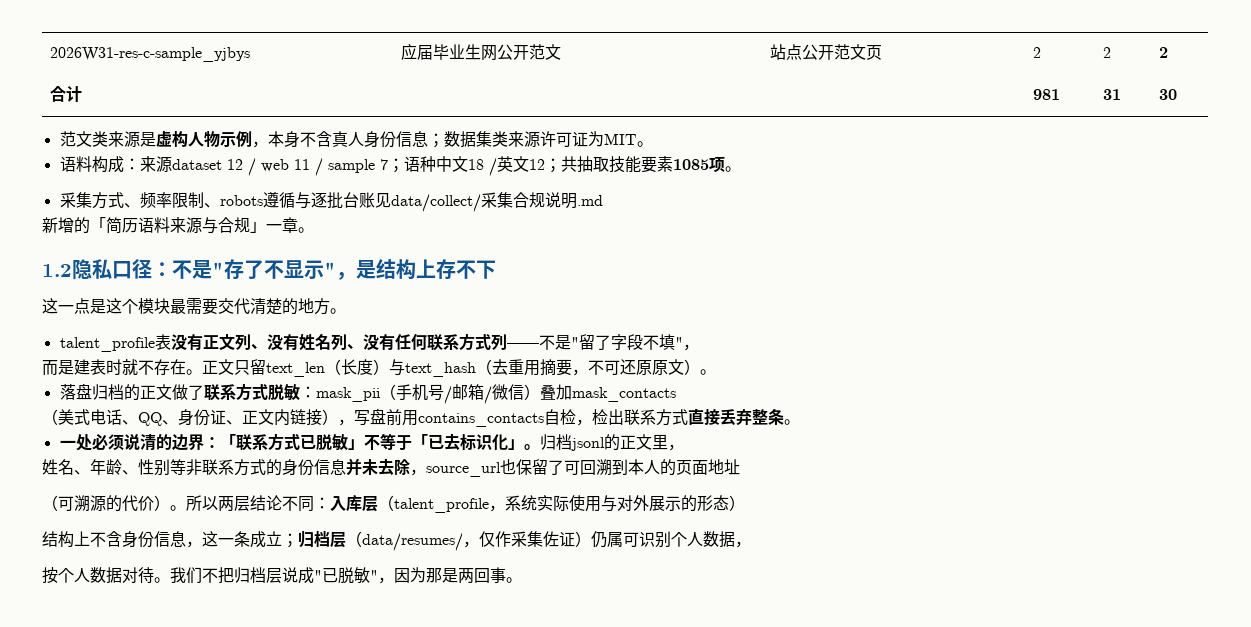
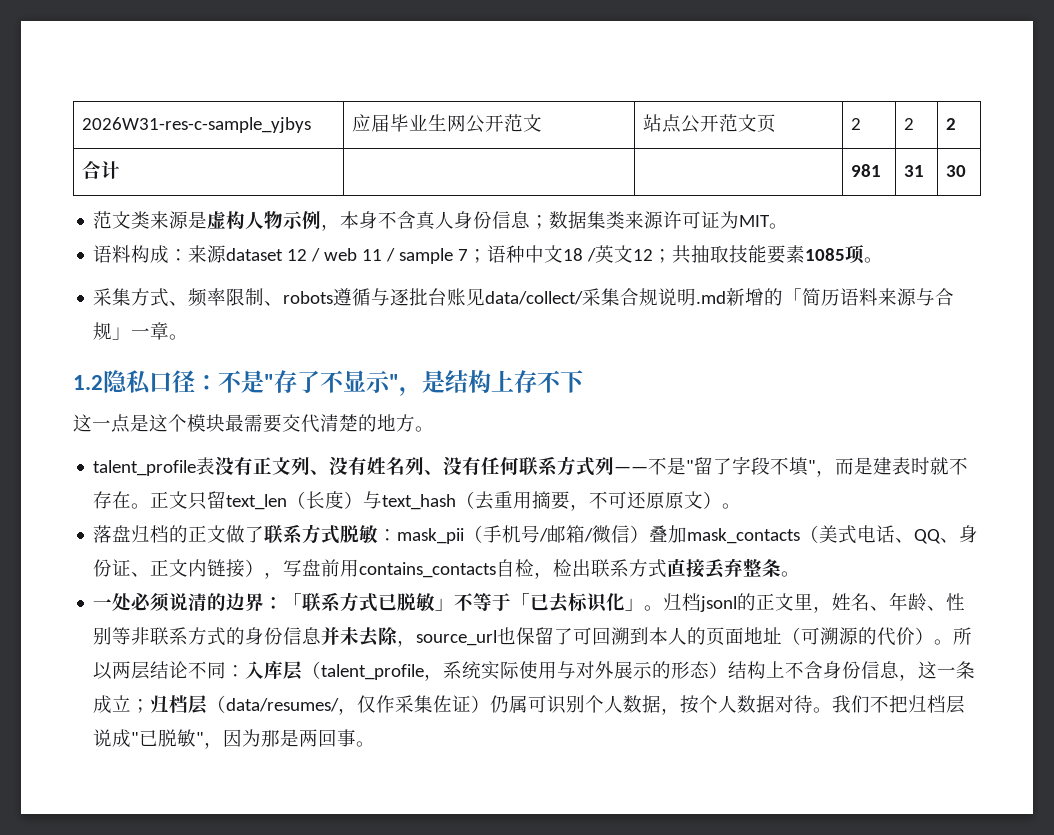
(603, 200) // -> (727, 297) none
(699, 347) // -> (836, 473) none
(676, 394) // -> (801, 536) none
(684, 447) // -> (833, 609) none
(740, 467) // -> (783, 635) none
(745, 503) // -> (729, 670) none
(751, 544) // -> (681, 711) none

